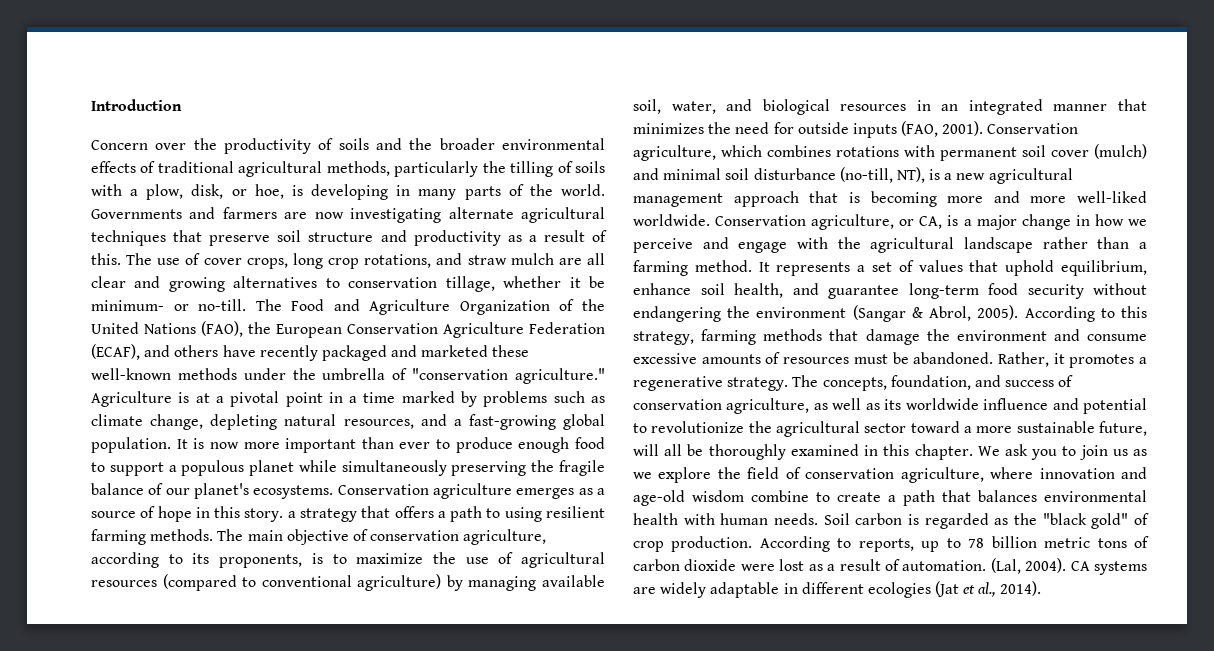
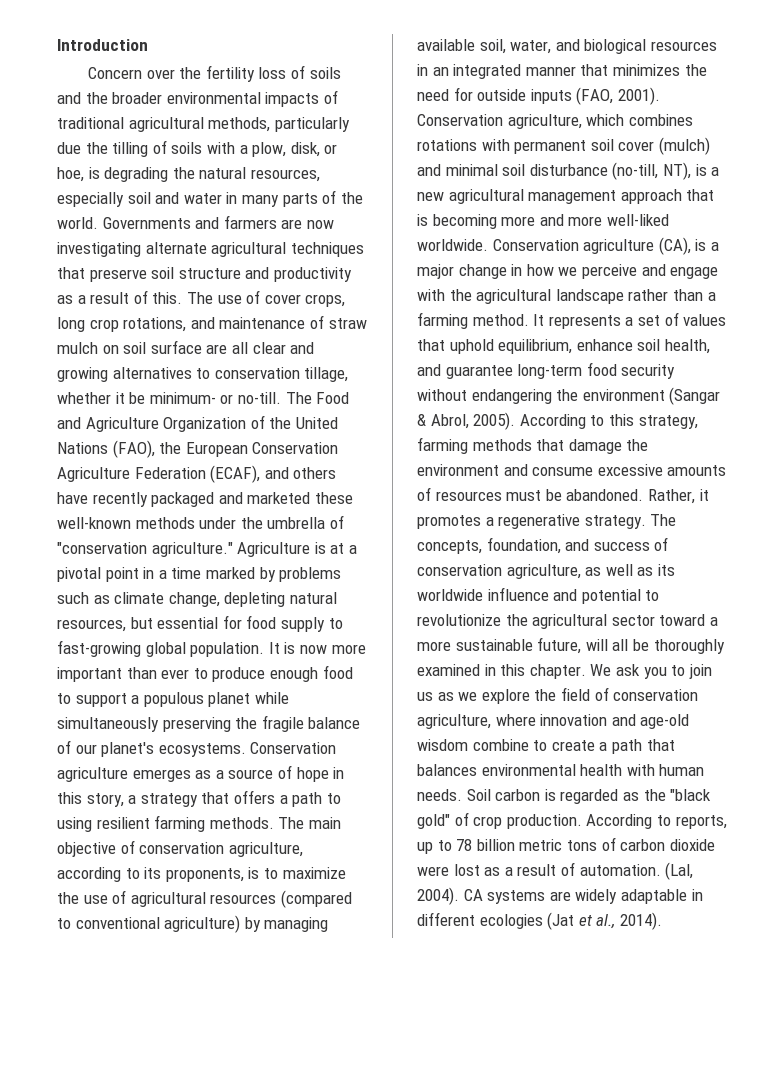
[224,138,311,154] productivity -> [205,65,287,82] fertility loss
[91,161,136,173] effects -> [265,92,320,107] impacts
(479, 169) none -> [57,142,81,154] due
[311,184,389,200] developing -> [104,167,320,182] [57,192,222,207] degrading the natural resources, especially soil and water
[467,253,554,265] straw mulch -> [219,315,367,329] [57,340,202,354] maintenance of straw mulch on soil surface
[420,414,462,426] and a -> [130,615,343,632] but essential for food supply to
[244,508,284,522] story. -> [86,793,124,807] story,
[811,214,943,230] agriculture, or CA, -> [583,237,691,255] agriculture (CA),

